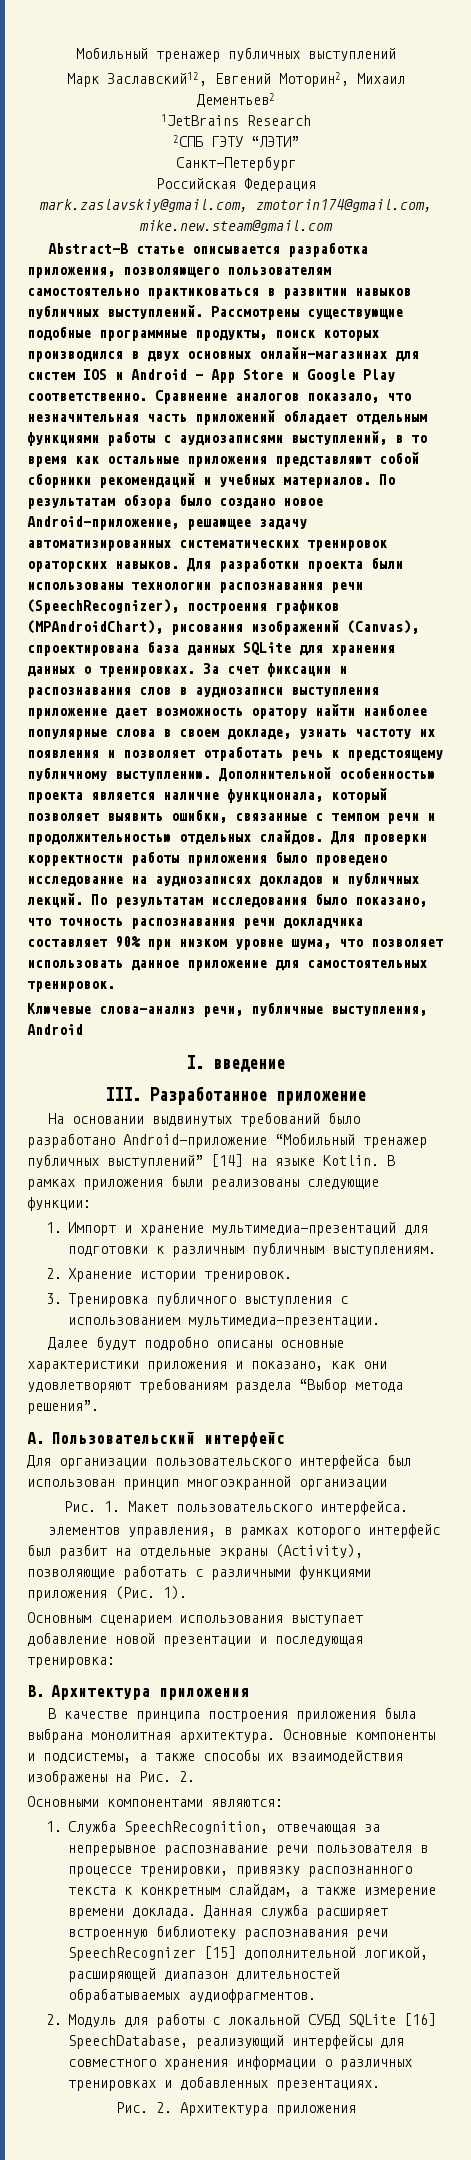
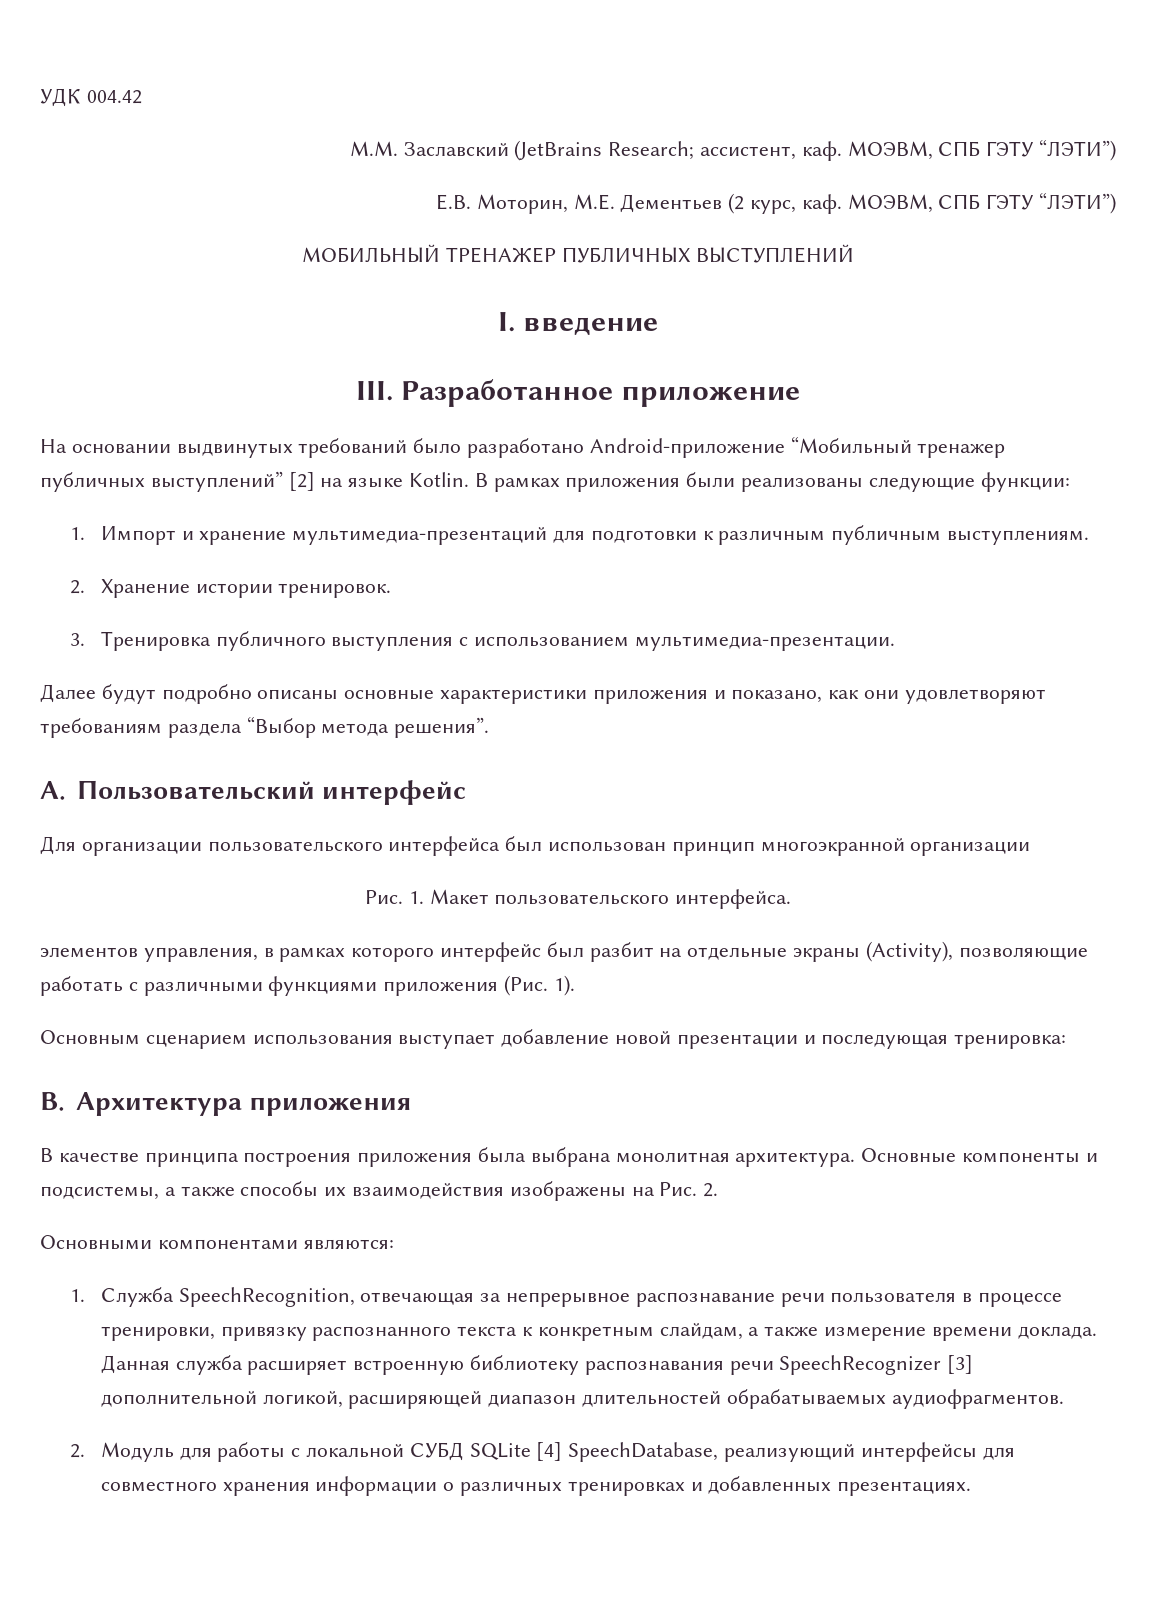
[75,47,396,62] [66,72,405,87] [196,93,275,107] [160,114,311,126] [172,135,299,147] [175,156,296,171] [155,178,316,192] [38,199,432,212] [138,220,333,233] [47,242,368,257] [27,267,331,278] [27,288,411,299] [27,305,403,320] [27,326,379,341] [27,347,419,362] [27,369,395,383] [27,390,411,404] [27,410,427,425] [27,431,427,446] [27,452,419,467] [27,473,395,488] [27,494,323,509] [27,516,307,530] [27,540,387,551] [27,557,403,572] [27,582,363,593] [27,599,339,614] [27,620,419,635] [27,641,395,656] [27,663,347,677] [27,687,379,698] [27,704,427,719] [27,729,435,740] [27,746,443,761] [27,767,435,782] [27,788,387,803] [27,809,435,824] [27,830,427,845] [27,851,387,866] [27,872,419,887] [27,893,427,908] [27,918,363,929] [27,936,443,950] [27,960,427,971] [27,981,115,992] [27,1002,427,1017] [27,1024,83,1035] Мобильный тренажер публичных выступлений // Марк Заславский12, Евгений Моторин2, Михаил Дементьев2 // 1JetBrains Research // 2СПБ ГЭТУ “ЛЭТИ” // Санкт-Петербург // Российская Федерация // mark.zaslavskiy@gmail.com, zmotorin174@gmail.com, mike.new.steam@gmail.com // Abstract—В статье описывается разработка приложения, позволяющего пользователям самостоятельно практиковаться в развитии навыков публичных выступлений. Рассмотрены существующие подобные программные продукты, поиск которых производился в двух основных онлайн-магазинах для систем IOS и Android - App Store и Google Play соответственно. Сравнение аналогов показало, что незначительная часть приложений обладает отдельным функциями работы с аудиозаписями выступлений, в то время как остальные приложения представляют собой сборники рекомендаций и учебных материалов. По результатам обзора было создано новое Android-приложение, решающее задачу автоматизированных систематических тренировок ораторских навыков. Для разработки проекта были использованы технологии распознавания речи (SpeechRecognizer), построения графиков (MPAndroidChart), рисования изображений (Canvas), спроектирована база данных SQLite для хранения данных о тренировках. За счет фиксации и распознавания слов в аудиозаписи выступления приложение дает возможность оратору найти наиболее популярные слова в своем докладе, узнать частоту их появления и позволяет отработать речь к предстоящему публичному выступлению. Дополнительной особенностью проекта является наличие функционала, который позволяет выявить ошибки, связанные с темпом речи и продолжительностью отдельных слайдов. Для проверки корректности работы приложения было проведено исследование на аудиозаписях докладов и публичных лекций. По результатам исследования было показано, что точность распознавания речи докладчика составляет 90% при низком уровне шума, что позволяет использовать данное приложение для самостоятельных тренировок. // Ключевые слова—анализ речи, публичные выступления, Android -> [40,88,142,107] [349,139,1116,161] [435,192,1116,214] [302,244,854,263] УДК 004.42 // М.М. Заславский (JetBrains Research; ассистент, каф. МОЭВМ, СПБ ГЭТУ “ЛЭТИ”) // Е.В. Моторин, М.Е. Дементьев (2 курс, каф. МОЭВМ, СПБ ГЭТУ “ЛЭТИ”) // МОБИЛЬНЫЙ ТРЕНАЖЕР ПУБЛИЧНЫХ ВЫСТУПЛЕНИЙ
[211,1154,243,1167] [14] -> [288,472,315,491] [2]
[203,1946,236,1959] [15] -> [947,1355,974,1374] [3]
[403,2013,436,2026] [16] -> [536,1442,563,1461] [4]
[115,2102,356,2116] // Рис. 2. Архитектура приложения -> (972, 1488) none

